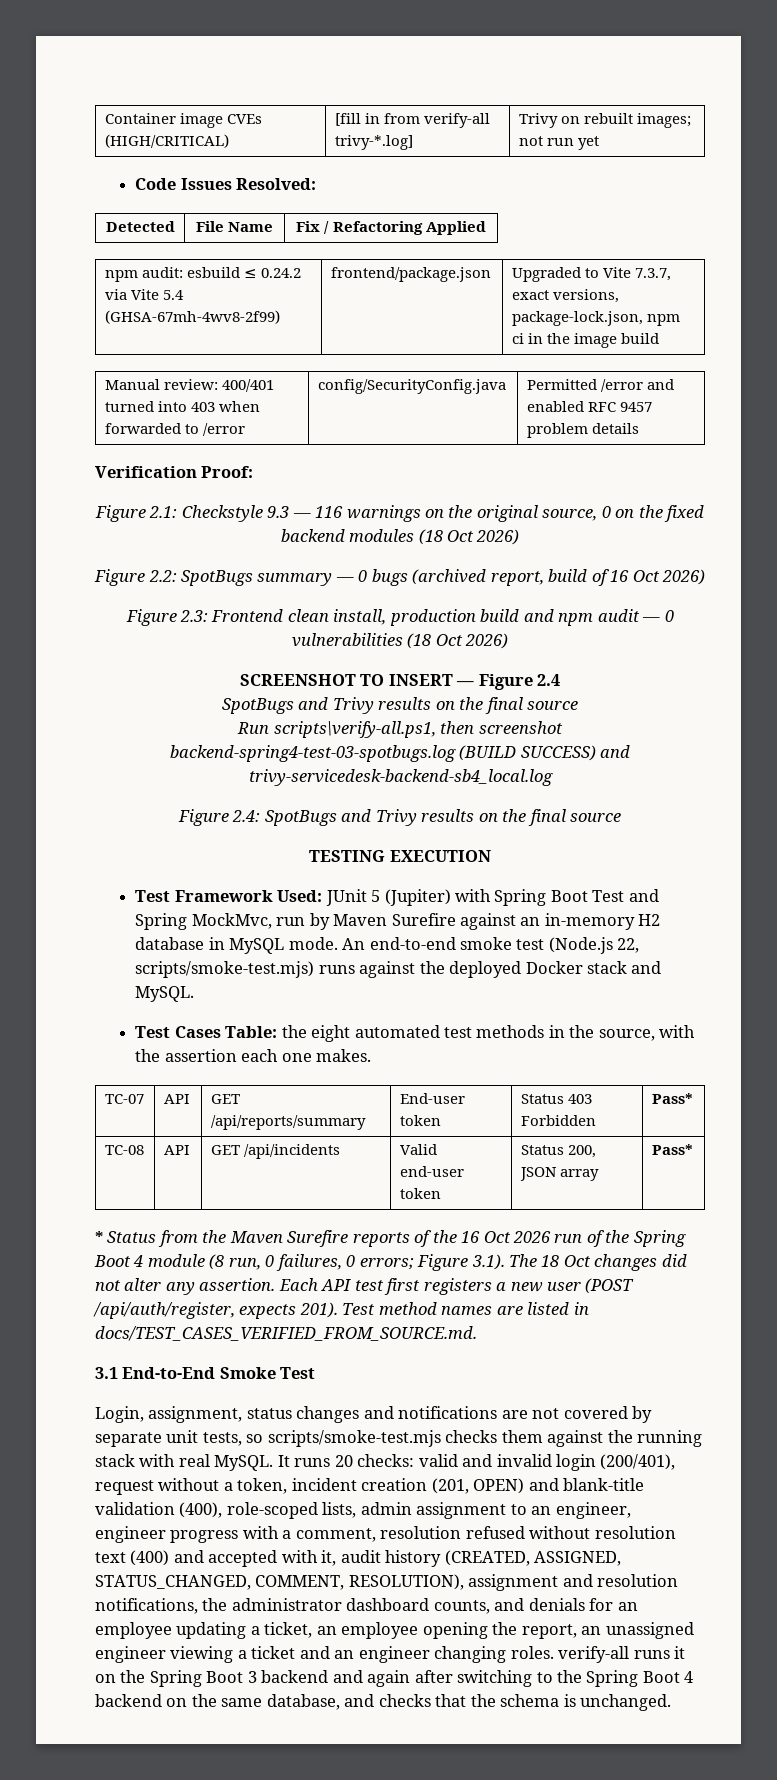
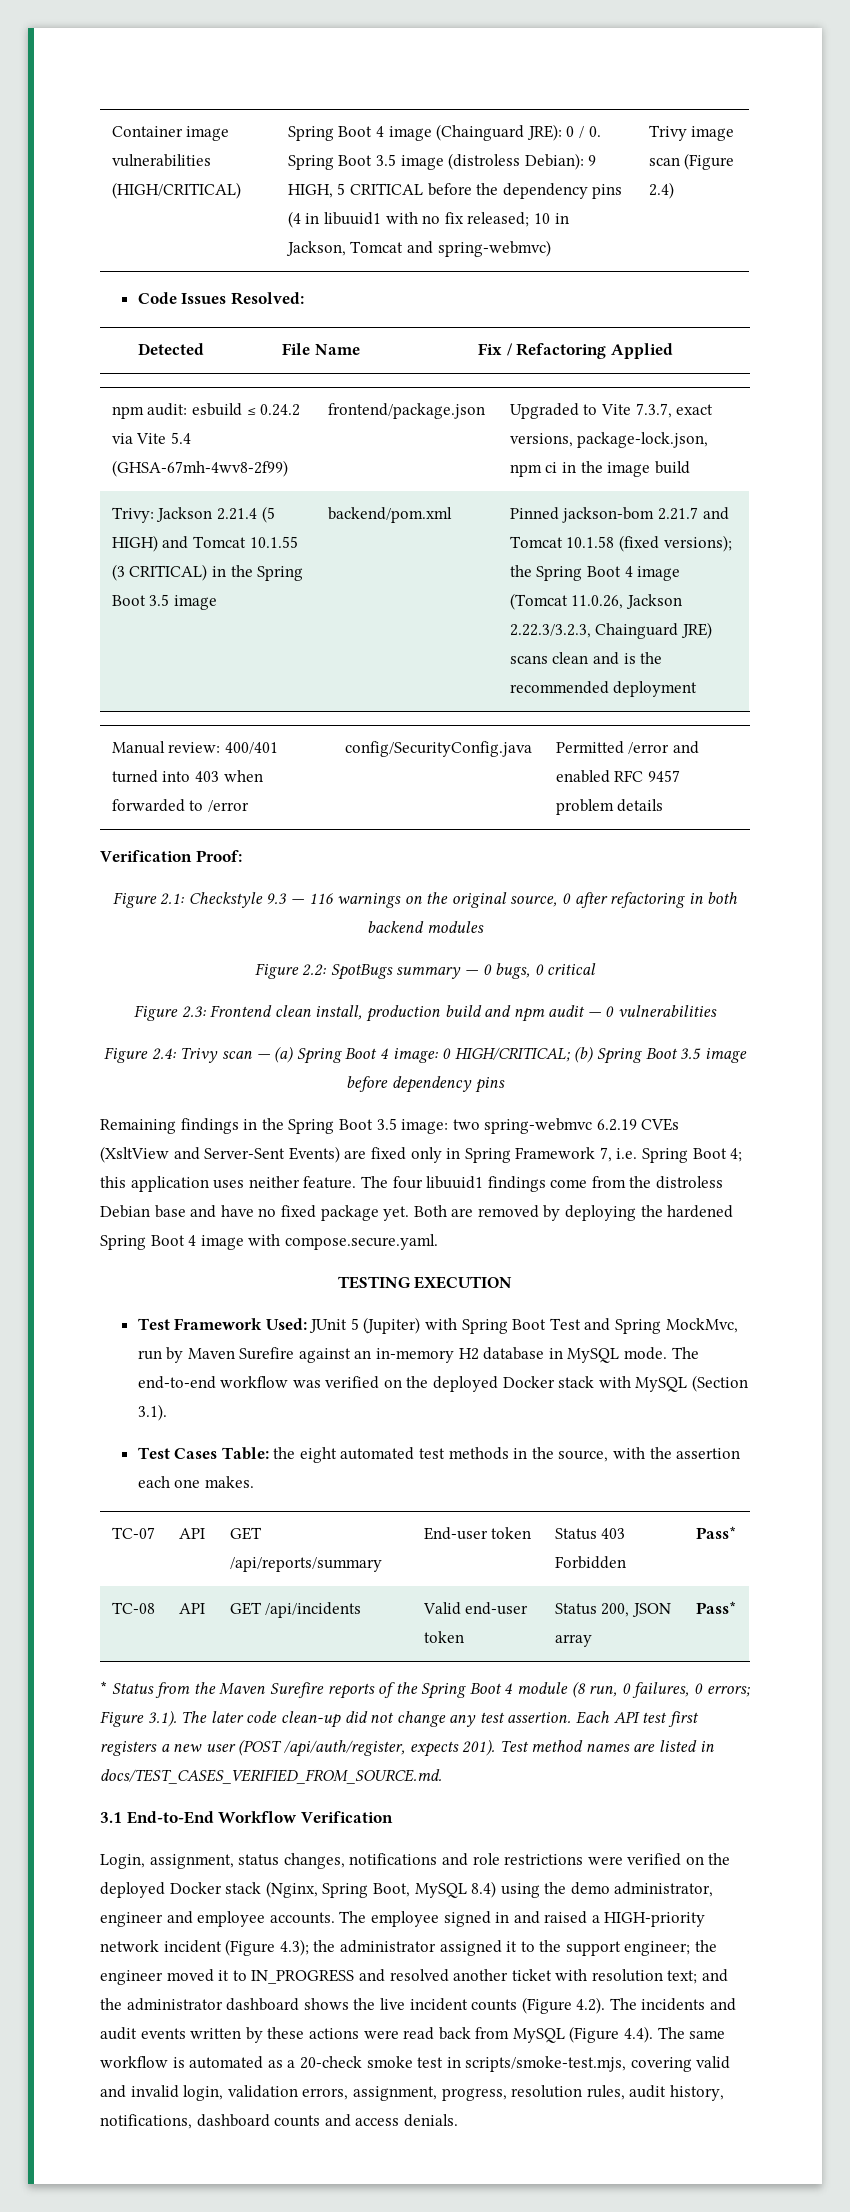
[227,114,263,124] CVEs -> [111,154,211,167] vulnerabilities
[334,113,491,128] [334,135,413,150] [518,113,692,128] [518,136,600,150] [fill in from verify-all trivy-*.log] | Trivy on rebuilt images; not run yet -> [287,124,601,141] [287,153,597,170] [287,183,623,199] [287,211,569,228] [285,240,551,257] [648,125,735,141] [648,153,735,170] [648,182,674,199] Spring Boot 4 image (Chainguard JRE): 0 / 0. Spring Boot 3.5 image (distroless Debian): 9 HIGH, 5 CRITICAL before the dependency pins (4 in libuuid1 with no fix released; 10 in Jackson, Tomcat and spring-webmvc) | Trivy image scan (Figure 2.4)
(660, 338) none -> [111,506,275,523] [111,535,298,552] [111,564,304,581] [111,594,217,610] [327,507,452,523] [509,507,729,523] [509,535,732,552] [509,565,681,581] [509,593,682,610] [509,622,712,639] [509,652,663,665] [509,681,698,697] // Trivy: Jackson 2.21.4 (5 HIGH) and Tomcat 10.1.55 (3 CRITICAL) in the Spring Boot 3.5 image | backend/pom.xml | Pinned jackson-bom 2.21.7 and Tomcat 10.1.58 (fixed versions); the Spring Boot 4 image (Tomcat 11.0.26, Jackson 2.22.3/3.2.3, Chainguard JRE) scans clean and is the recommended deployment
[615,505,705,522] on the fixed -> [574,892,738,908] after refactoring in both
[418,529,520,545] (18 Oct 2026) -> (484, 927) none
[371,569,705,586] bugs (archived report, build of 16 Oct 2026) -> [495,963,597,979] bugs, 0 critical
[407,633,509,649] [239,674,561,690] [221,697,579,714] [237,721,563,738] [169,745,631,762] [248,769,553,786] [177,809,622,826] (18 Oct 2026) // SCREENSHOT TO INSERT — Figure 2.4 // SpotBugs and Trivy results on the final source // Run scripts\verify-all.ps1, then screenshot backend-spring4-test-03-spotbugs.log (BUILD SUCCESS) and trivy-servicedesk-backend-sb4_local.log // Figure 2.4: SpotBugs and Trivy results on the final source -> [104,1046,747,1064] [346,1076,505,1093] [100,1118,680,1134] [100,1146,743,1163] [100,1176,724,1192] [100,1205,734,1221] [100,1234,438,1250] // Figure 2.4: Trivy scan — (a) Spring Boot 4 image: 0 HIGH/CRITICAL; (b) Spring Boot 3.5 image before dependency pins // Remaining findings in the Spring Boot 3.5 image: two spring-webmvc 6.2.19 CVEs (XsltView and Server-Sent Events) are fixed only in Spring Framework 7, i.e. Spring Boot 4; this application uses neither feature. The four libuuid1 findings come from the distroless Debian base and have no fixed package yet. Both are removed by deploying the hardened Spring Boot 4 image with compose.secure.yaml.
[342,937,640,954] [135,961,662,978] [135,986,195,1002] An end-to-end smoke test (Node.js 22, scripts/smoke-test.mjs) runs against the deployed Docker stack and MySQL. -> [671,1347,699,1359] [137,1375,749,1392] [137,1404,167,1421] The end-to-end workflow was verified on the deployed Docker stack with MySQL (Section 3.1).
[461,1230,630,1247] 16 Oct 2026 run of the -> (418, 1688) none
[541,1254,687,1271] [95,1278,195,1295] 18 Oct changes did not alter any -> [210,1711,505,1728] later code clean-up did not change any test
[219,1367,316,1379] Smoke Test -> [218,1811,393,1823] Workflow Verification
[296,1406,653,1423] [95,1430,703,1447] [95,1454,676,1471] [95,1478,645,1495] [95,1502,631,1519] [95,1526,676,1543] [95,1550,622,1567] [95,1574,679,1591] [95,1598,638,1614] [95,1622,694,1639] [95,1646,686,1663] [95,1670,694,1687] [95,1694,672,1711] changes and notifications are not covered by separate unit tests, so scripts/smoke-test.mjs checks them against the running stack with real MySQL. It runs 20 checks: valid and invalid login (200/401), request without a token, incident creation (201, OPEN) and blank-title validation (400), role-scoped lists, admin assignment to an engineer, engineer progress with a comment, resolution refused without resolution text (400) and accepted with it, audit history (CREATED, ASSIGNED, STATUS_CHANGED, COMMENT, RESOLUTION), assignment and resolution notifications, the administrator dashboard counts, and denials for an employee updating a ticket, an employee opening the report, an unassigned engineer viewing a ticket and an engineer changing roles. verify-all runs it on the Spring Boot 3 backend and again after switching to the Spring Boot 4 backend on the same database, and checks that the schema is unchanged. -> [283,1853,731,1869] [100,1881,714,1898] [100,1911,706,1927] [100,1939,718,1956] [100,1969,729,1985] [100,1997,737,2014] [100,2026,726,2043] [100,2056,731,2072] [100,2085,724,2101] [100,2114,458,2129] changes, notifications and role restrictions were verified on the deployed Docker stack (Nginx, Spring Boot, MySQL 8.4) using the demo administrator, engineer and employee accounts. The employee signed in and raised a HIGH-priority network incident (Figure 4.3); the administrator assigned it to the support engineer; the engineer moved it to IN_PROGRESS and resolved another ticket with resolution text; and the administrator dashboard shows the live incident counts (Figure 4.2). The incidents and audit events written by these actions were read back from MySQL (Figure 4.4). The same workflow is automated as a 20-check smoke test in scripts/smoke-test.mjs, covering valid and invalid login, validation errors, assignment, progress, resolution rules, audit history, notifications, dashboard counts and access denials.

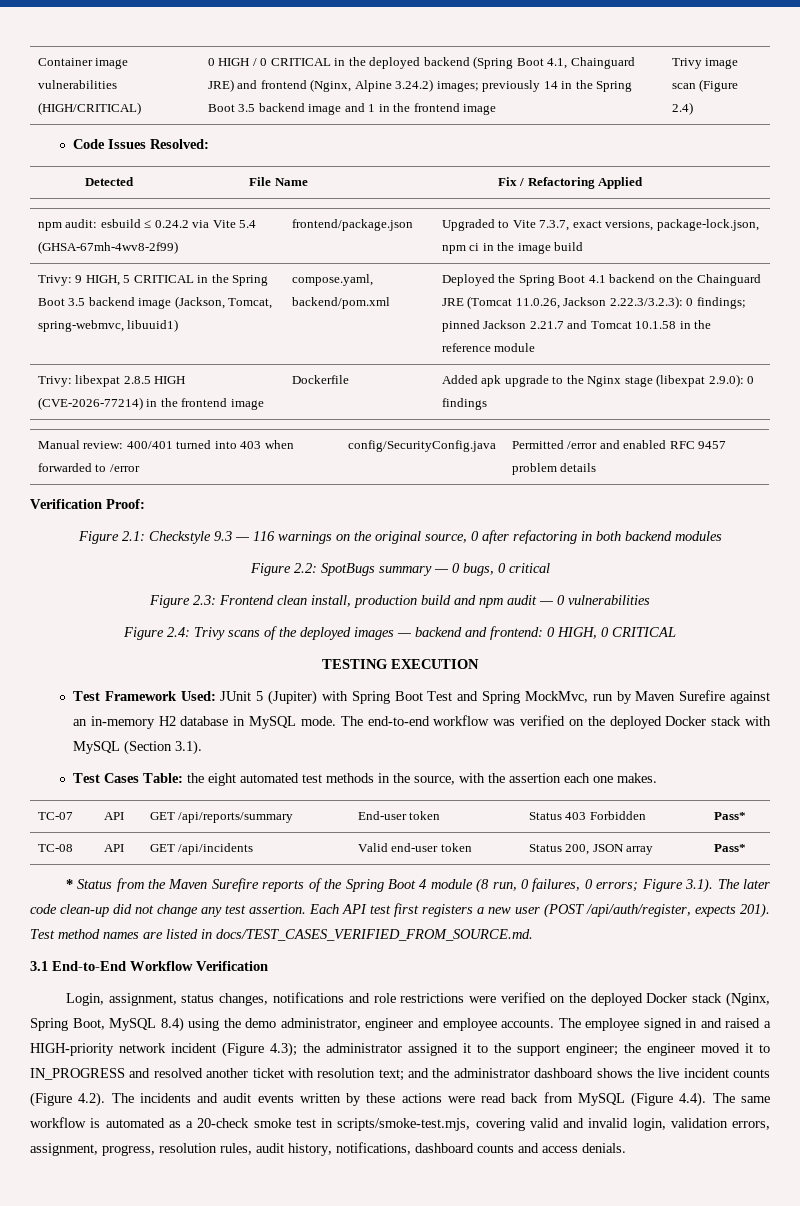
[287,124,601,141] [287,153,597,170] [287,183,623,199] [287,211,569,228] [285,240,551,257] Spring Boot 4 image (Chainguard JRE): 0 / 0. Spring Boot 3.5 image (distroless Debian): 9 HIGH, 5 CRITICAL before the dependency pins (4 in libuuid1 with no fix released; 10 in Jackson, Tomcat and spring-webmvc) -> [207,56,635,69] [207,79,633,92] [207,103,497,115] 0 HIGH / 0 CRITICAL in the deployed backend (Spring Boot 4.1, Chainguard JRE) and frontend (Nginx, Alpine 3.24.2) images; previously 14 in the Spring Boot 3.5 backend image and 1 in the frontend image
[156,506,275,523] [111,535,298,552] [111,564,304,581] [111,594,217,610] [327,507,452,523] [509,507,729,523] [509,535,732,552] [509,565,681,581] [509,593,682,610] [509,622,712,639] [509,652,663,665] [509,681,698,697] Jackson 2.21.4 (5 HIGH) and Tomcat 10.1.55 (3 CRITICAL) in the Spring Boot 3.5 image | backend/pom.xml | Pinned jackson-bom 2.21.7 and Tomcat 10.1.58 (fixed versions); the Spring Boot 4 image (Tomcat 11.0.26, Jackson 2.22.3/3.2.3, Chainguard JRE) scans clean and is the recommended deployment -> [75,274,269,286] [37,296,273,309] [37,319,179,332] [291,274,373,286] [291,297,390,309] [441,274,761,286] [441,296,746,309] [441,320,712,332] [441,343,536,352] [37,375,186,387] [37,397,264,410] [291,375,349,384] [441,374,755,387] [441,398,487,410] 9 HIGH, 5 CRITICAL in the Spring Boot 3.5 backend image (Jackson, Tomcat, spring-webmvc, libuuid1) | compose.yaml, backend/pom.xml | Deployed the Spring Boot 4.1 backend on the Chainguard JRE (Tomcat 11.0.26, Jackson 2.22.3/3.2.3): 0 findings; pinned Jackson 2.21.7 and Tomcat 10.1.58 in the reference module // Trivy: libexpat 2.8.5 HIGH (CVE-2026-77214) in the frontend image | Dockerfile | Added apk upgrade to the Nginx stage (libexpat 2.9.0): 0 findings
[222,1046,747,1064] [346,1076,505,1093] [100,1118,680,1134] [100,1146,743,1163] [100,1176,724,1192] [100,1205,734,1221] [100,1234,438,1250] scan — (a) Spring Boot 4 image: 0 HIGH/CRITICAL; (b) Spring Boot 3.5 image before dependency pins // Remaining findings in the Spring Boot 3.5 image: two spring-webmvc 6.2.19 CVEs (XsltView and Server-Sent Events) are fixed only in Spring Framework 7, i.e. Spring Boot 4; this application uses neither feature. The four libuuid1 findings come from the distroless Debian base and have no fixed package yet. Both are removed by deploying the hardened Spring Boot 4 image with compose.secure.yaml. -> [228,626,676,640] scans of the deployed images — backend and frontend: 0 HIGH, 0 CRITICAL

